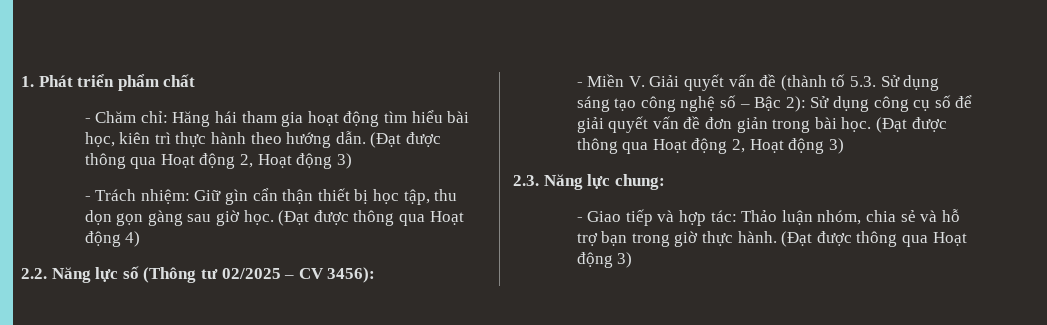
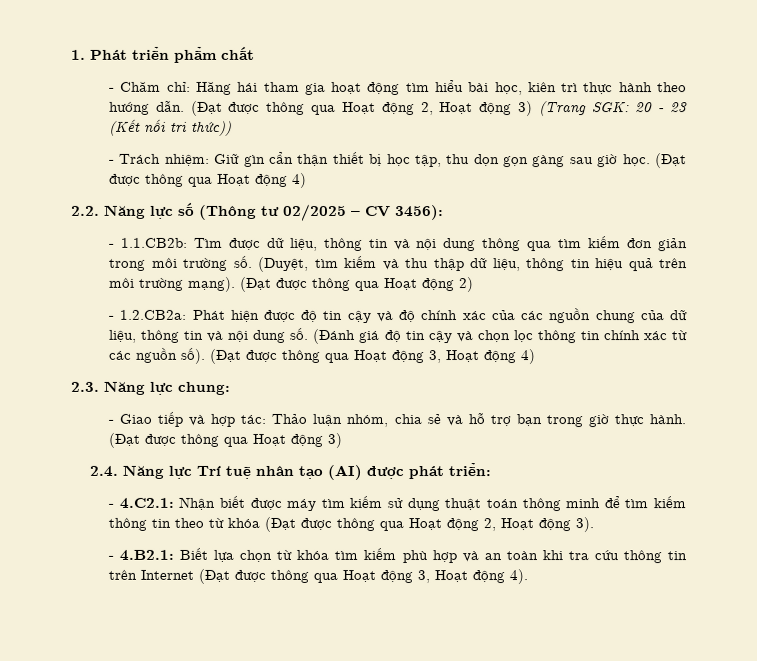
(352, 161) none -> [538,101,688,117] [109,118,233,136] (Trang SGK: 20 - 23 (Kết nối tri thức))
[587,74,940,91] [576,95,973,112] [576,116,947,133] [576,138,844,154] Miền V. Giải quyết vấn đề (thành tố 5.3. Sử dụng sáng tạo công nghệ số – Bậc 2): Sử dụng công cụ số để giải quyết vấn đề đơn giản trong bài học. (Đạt được thông qua Hoạt động 2, Hoạt động 3) -> [120,236,688,252] [109,255,688,272] [109,276,475,293] [109,308,689,324] [108,327,689,344] [108,347,536,365] 1.1.CB2b: Tìm được dữ liệu, thông tin và nội dung thông qua tìm kiếm đơn giản trong môi trường số. (Duyệt, tìm kiếm và thu thập dữ liệu, thông tin hiệu quả trên môi trường mạng). (Đạt được thông qua Hoạt động 2) // - 1.2.CB2a: Phát hiện được độ tin cậy và độ chính xác của các nguồn chung của dữ liệu, thông tin và nội dung số. (Đánh giá độ tin cậy và chọn lọc thông tin chính xác từ các nguồn số). (Đạt được thông qua Hoạt động 3, Hoạt động 4)
(633, 260) none -> [89,463,492,480] [108,495,686,512] [108,516,595,533] [108,547,688,564] [108,568,529,585] // 2.4. Năng lực Trí tuệ nhân tạo (AI) được phát triển: // - 4.C2.1: Nhận biết được máy tìm kiếm sử dụng thuật toán thông minh để tìm kiếm thông tin theo từ khóa (Đạt được thông qua Hoạt động 2, Hoạt động 3). // - 4.B2.1: Biết lựa chọn từ khóa tìm kiếm phù hợp và an toàn khi tra cứu thông tin trên Internet (Đạt được thông qua Hoạt động 3, Hoạt động 4).

